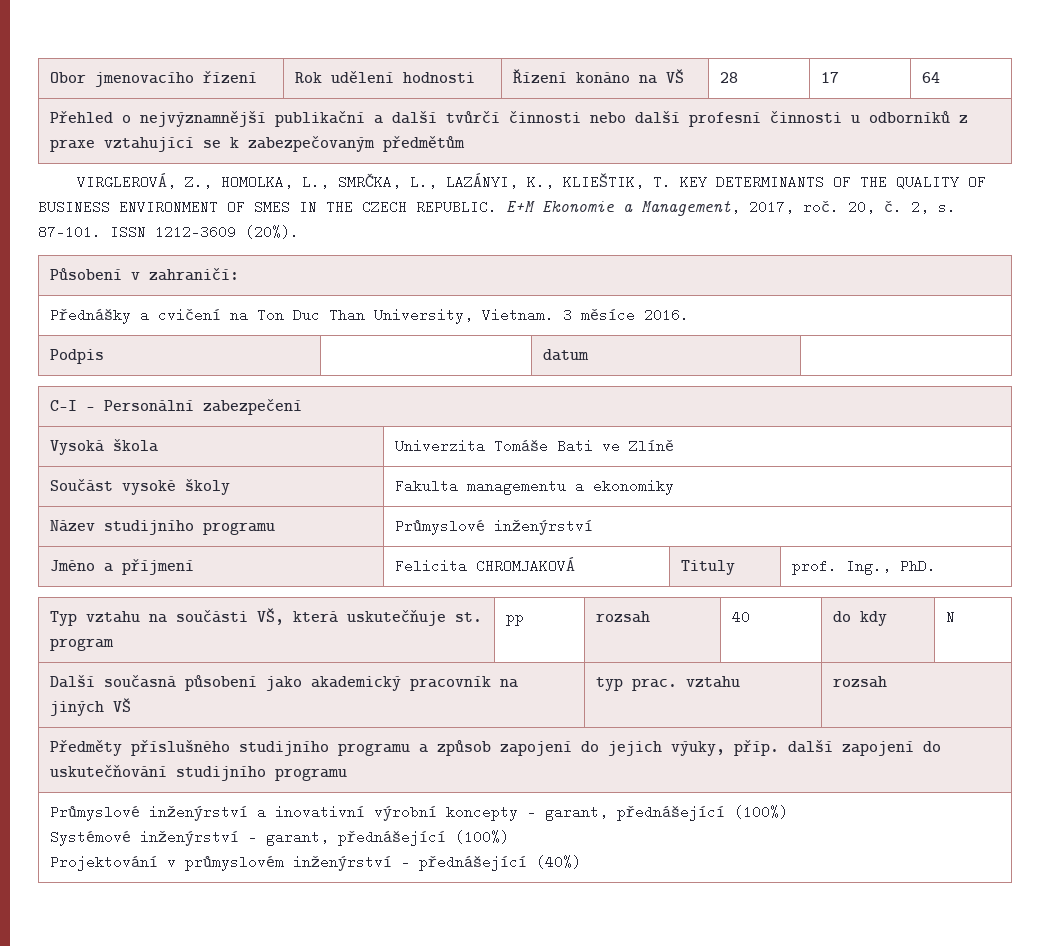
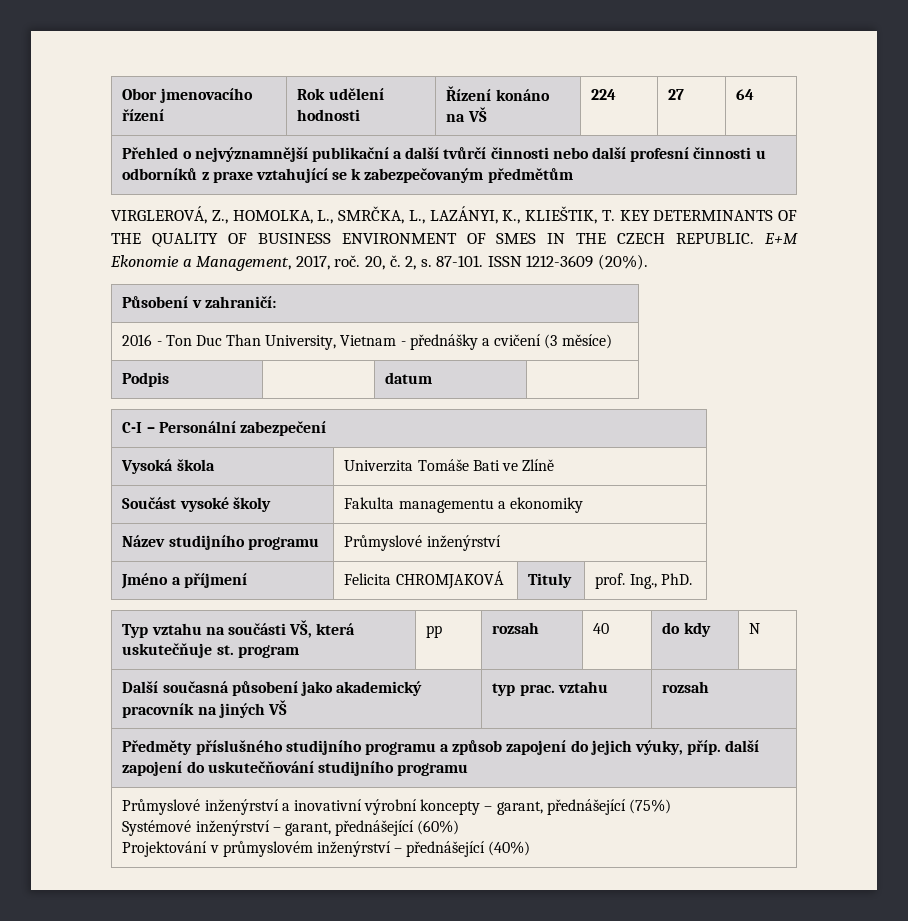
[719,72,738,83] [820,72,839,83] 28 | 17 -> [591,89,617,100] [668,89,685,100] 224 | 27
[49,308,689,324] Přednášky a cvičení na Ton Duc Than University, Vietnam. 3 měsíce 2016. -> [122,334,612,350] 2016 - Ton Duc Than University, Vietnam - přednášky a cvičení (3 měsíce)
[733,805,788,819] (100%) -> [629,799,672,814] (75%)
[454,830,509,844] (100%) -> [417,820,460,835] (60%)

